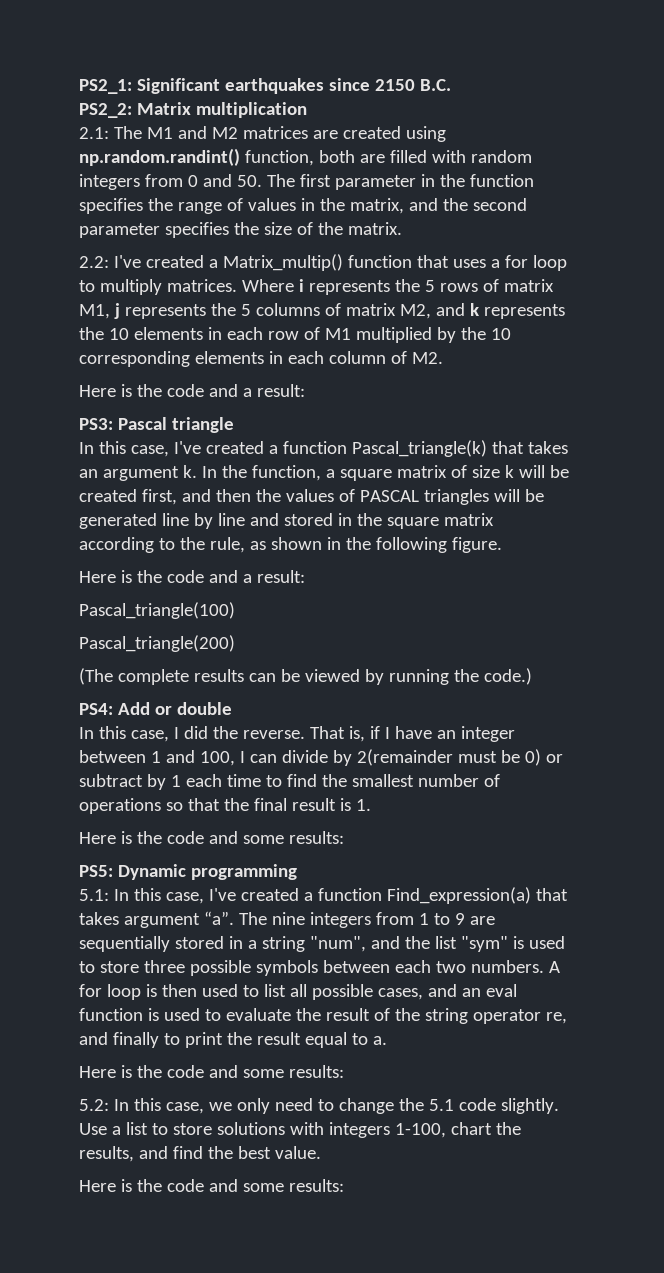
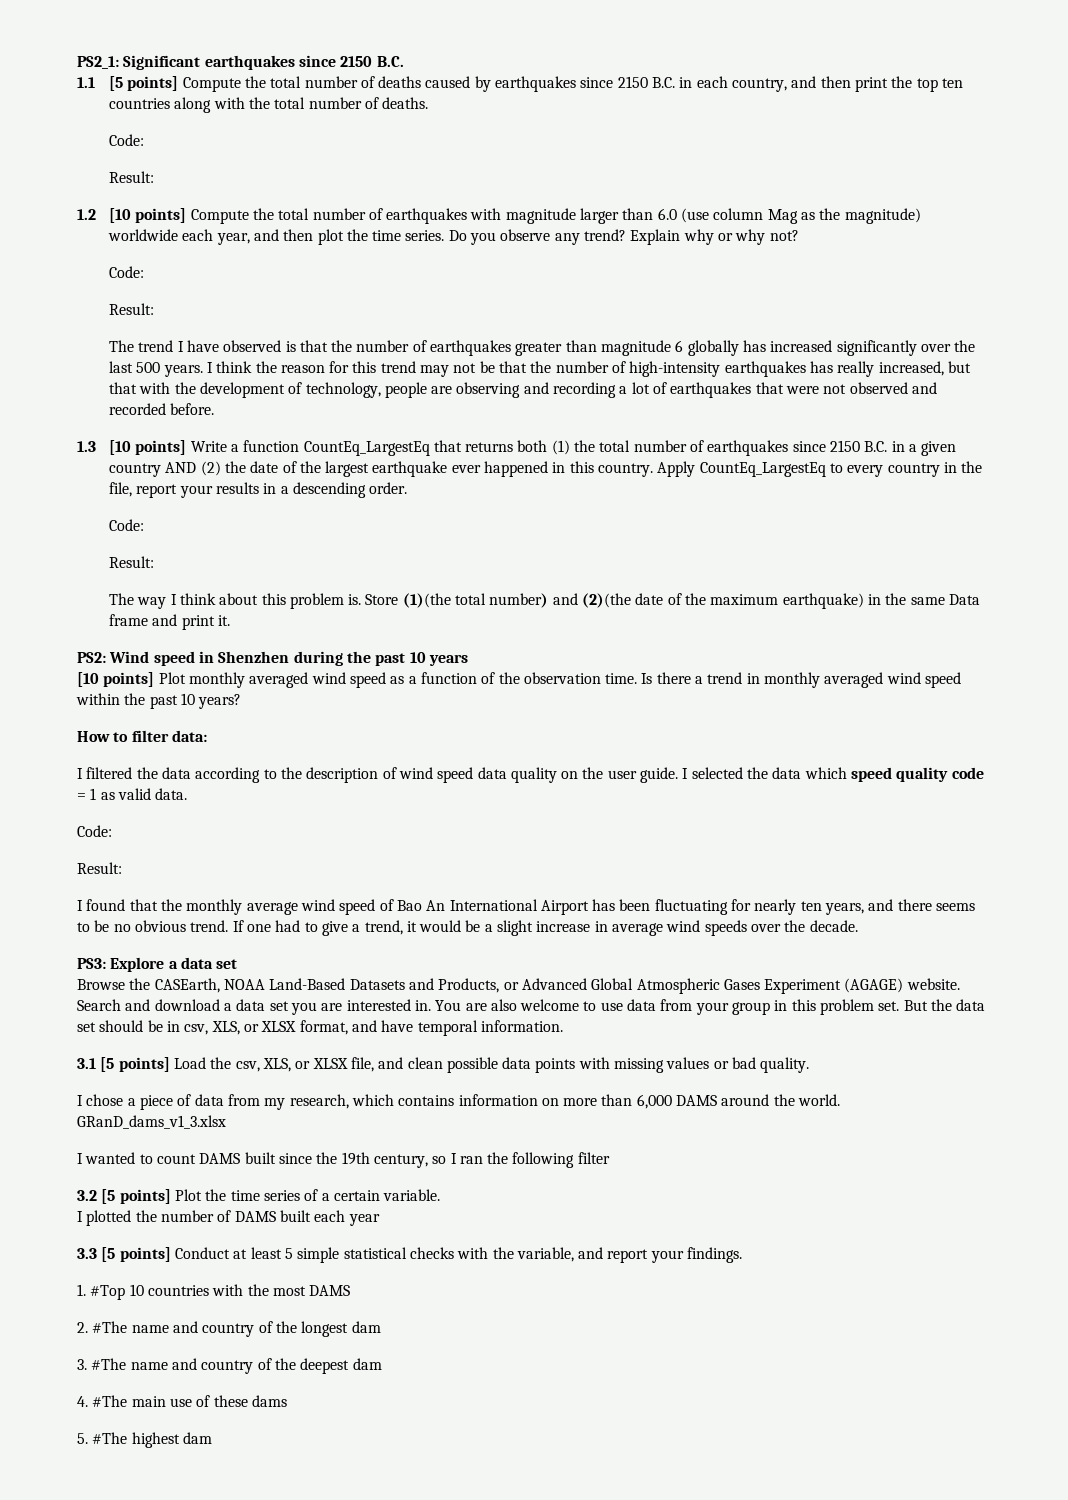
[79,102,307,118] [79,126,446,142] [79,148,532,166] [79,174,534,190] [79,198,527,214] [79,222,402,238] [79,254,567,271] [79,279,554,295] [79,303,565,319] [79,327,511,343] [79,351,443,367] [79,384,305,397] [79,417,234,433] [79,440,568,457] [79,465,569,481] [79,489,544,505] [79,513,494,529] [79,537,502,553] [79,570,305,583] [79,602,235,619] [79,635,235,652] [79,668,532,685] [79,702,232,715] [79,726,515,742] [79,749,563,766] [79,774,500,790] [79,798,371,814] [79,831,344,844] [79,864,297,880] [79,887,568,904] [79,911,495,928] [79,936,565,952] [79,960,560,976] [79,984,517,1000] [79,1008,567,1024] [79,1032,387,1048] [79,1065,344,1078] [79,1098,559,1114] [79,1122,521,1138] [79,1146,321,1162] [79,1179,344,1192] PS2_2: Matrix multiplication // 2.1: The M1 and M2 matrices are created using np.random.randint() function, both are filled with random integers from 0 and 50. The first parameter in the function specifies the range of values in the matrix, and the second parameter specifies the size of the matrix. // 2.2: I've created a Matrix_multip() function that uses a for loop to multiply matrices. Where i represents the 5 rows of matrix M1, j represents the 5 columns of matrix M2, and k represents the 10 elements in each row of M1 multiplied by the 10 corresponding elements in each column of M2. // Here is the code and a result: // PS3: Pascal triangle // In this case, I've created a function Pascal_triangle(k) that takes an argument k. In the function, a square matrix of size k will be created first, and then the values of PASCAL triangles will be generated line by line and stored in the square matrix according to the rule, as shown in the following figure. // Here is the code and a result: // Pascal_triangle(100) // Pascal_triangle(200) // (The complete results can be viewed by running the code.) // PS4: Add or double // In this case, I did the reverse. That is, if I have an integer between 1 and 100, I can divide by 2(remainder must be 0) or subtract by 1 each time to find the smallest number of operations so that the final result is 1. // Here is the code and some results: // PS5: Dynamic programming // 5.1: In this case, I've created a function Find_expression(a) that takes argument “a”. The nine integers from 1 to 9 are sequentially stored in a string "num", and the list "sym" is used to store three possible symbols between each two numbers. A for loop is then used to list all possible cases, and an eval function is used to evaluate the result of the string operator re, and finally to print the result equal to a. // Here is the code and some results: // 5.2: In this case, we only need to change the 5.1 code slightly. Use a list to store solutions with integers 1-100, chart the results, and find the best value. // Here is the code and some results: -> [77,76,963,92] [108,97,429,113] [108,134,144,146] [108,171,154,183] [77,208,921,224] [107,229,799,245] [108,266,144,278] [108,303,154,315] [108,340,976,356] [108,361,971,377] [108,382,938,398] [108,403,215,415] [77,440,957,456] [108,461,983,477] [108,482,408,498] [108,519,144,531] [108,556,154,568] [108,593,980,609] [108,614,230,630] [77,651,468,666] [77,672,962,688] [76,693,242,709] [77,730,207,742] [77,767,984,783] [77,788,188,800] [77,825,112,837] [77,862,122,874] [77,899,976,915] [77,920,858,936] [77,957,238,972] [77,978,960,994] [77,999,986,1015] [77,1020,563,1036] [77,1057,810,1073] [77,1094,841,1110] [77,1115,226,1129] [77,1152,610,1168] [77,1189,441,1204] [77,1210,380,1226] [77,1247,743,1263] [77,1284,351,1300] [77,1321,381,1337] [77,1358,382,1374] [77,1395,287,1407] [77,1432,212,1448] 1.1 [5 points] Compute the total number of deaths caused by earthquakes since 2150 B.C. in each country, and then print the top ten countries along with the total number of deaths. // Code: // Result: // 1.2 [10 points] Compute the total number of earthquakes with magnitude larger than 6.0 (use column Mag as the magnitude) worldwide each year, and then plot the time series. Do you observe any trend? Explain why or why not? // Code: // Result: // The trend I have observed is that the number of earthquakes greater than magnitude 6 globally has increased significantly over the last 500 years. I think the reason for this trend may not be that the number of high-intensity earthquakes has really increased, but that with the development of technology, people are observing and recording a lot of earthquakes that were not observed and recorded before. // 1.3 [10 points] Write a function CountEq_LargestEq that returns both (1) the total number of earthquakes since 2150 B.C. in a given country AND (2) the date of the largest earthquake ever happened in this country. Apply CountEq_LargestEq to every country in the file, report your results in a descending order. // Code: // Result: // The way I think about this problem is. Store (1)(the total number) and (2)(the date of the maximum earthquake) in the same Data frame and print it. // PS2: Wind speed in Shenzhen during the past 10 years // [10 points] Plot monthly averaged wind speed as a function of the observation time. Is there a trend in monthly averaged wind speed within the past 10 years? // How to filter data: // I filtered the data according to the description of wind speed data quality on the user guide. I selected the data which speed quality code = 1 as valid data. // Code: // Result: // I found that the monthly average wind speed of Bao An International Airport has been fluctuating for nearly ten years, and there seems to be no obvious trend. If one had to give a trend, it would be a slight increase in average wind speeds over the decade. // PS3: Explore a data set // Browse the CASEarth, NOAA Land-Based Datasets and Products, or Advanced Global Atmospheric Gases Experiment (AGAGE) website. Search and download a data set you are interested in. You are also welcome to use data from your group in this problem set. But the data set should be in csv, XLS, or XLSX format, and have temporal information. // 3.1 [5 points] Load the csv, XLS, or XLSX file, and clean possible data points with missing values or bad quality. // I chose a piece of data from my research, which contains information on more than 6,000 DAMS around the world. GRanD_dams_v1_3.xlsx // I wanted to count DAMS built since the 19th century, so I ran the following filter // 3.2 [5 points] Plot the time series of a certain variable. // I plotted the number of DAMS built each year // 3.3 [5 points] Conduct at least 5 simple statistical checks with the variable, and report your findings. // 1. #Top 10 countries with the most DAMS // 2. #The name and country of the longest dam // 3. #The name and country of the deepest dam // 4. #The main use of these dams // 5. #The highest dam

